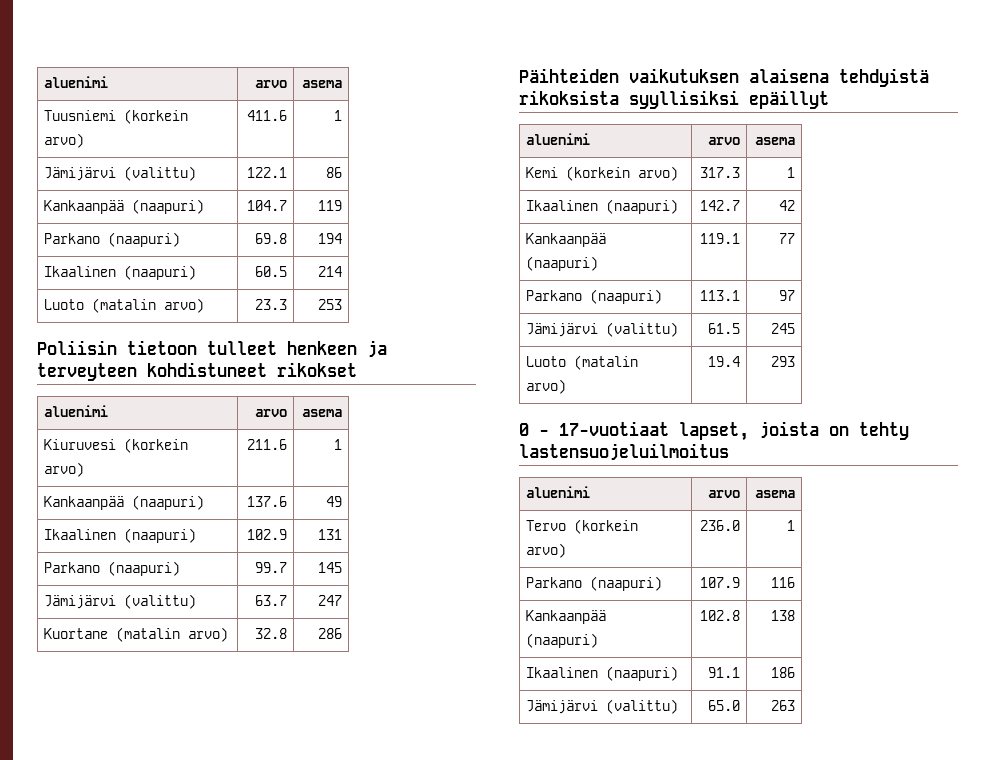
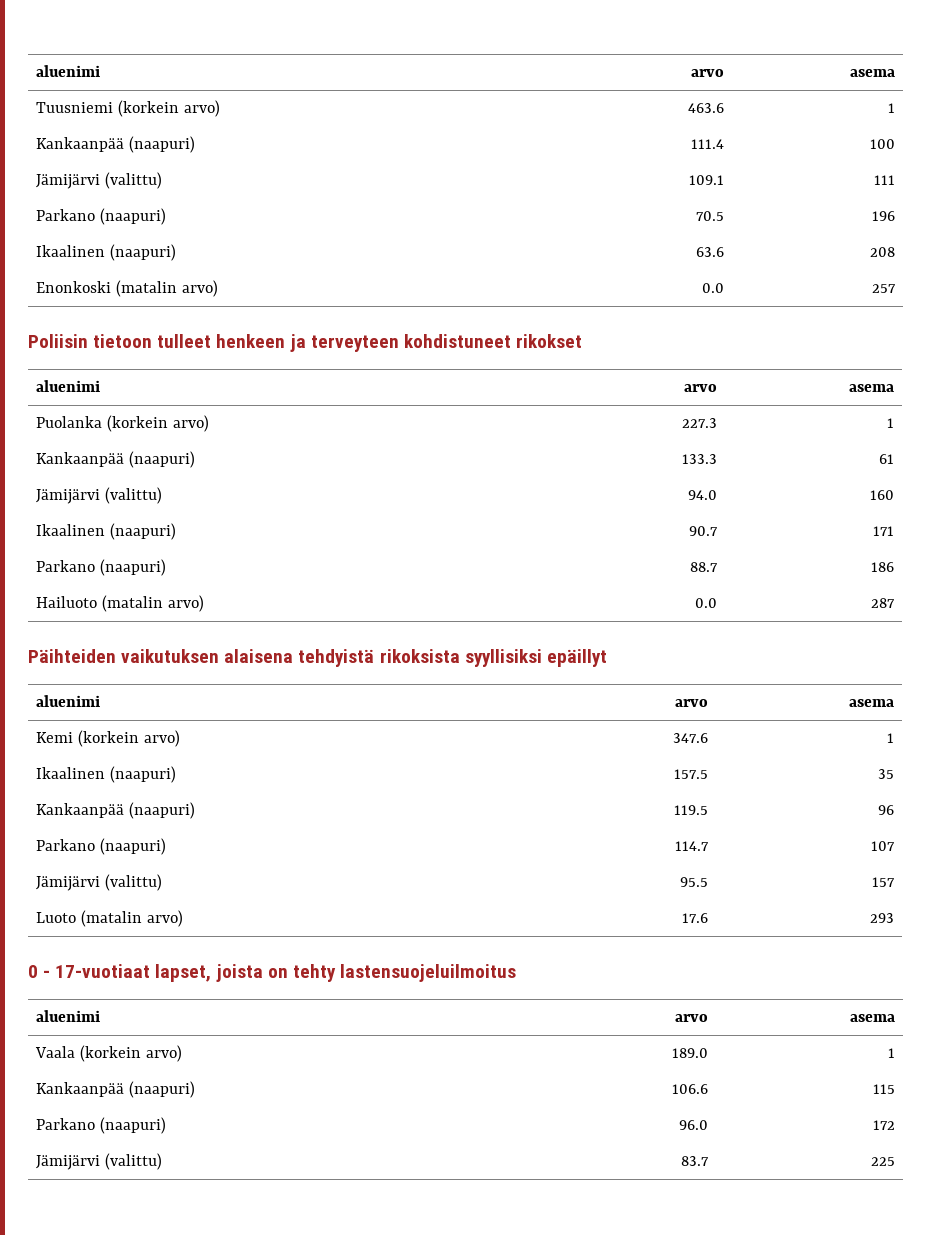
[246,110,287,121] [333,110,342,121] [44,166,197,181] [246,167,287,178] [325,167,342,178] [44,199,205,214] [246,200,287,211] [317,200,342,211] [44,232,181,247] [254,233,287,244] [317,233,342,244] [44,265,197,280] [254,266,287,277] [317,266,342,277] [44,298,205,313] [254,299,287,310] [317,299,342,310] 411.6 | 1 // Jämijärvi (valittu) | 122.1 | 86 // Kankaanpää (naapuri) | 104.7 | 119 // Parkano (naapuri) | 69.8 | 194 // Ikaalinen (naapuri) | 60.5 | 214 // Luoto (matalin arvo) | 23.3 | 253 -> [687,103,724,113] [887,103,895,113] [36,136,195,153] [690,139,724,149] [869,139,895,149] [36,172,162,189] [688,175,724,185] [873,175,895,185] [36,208,166,225] [695,211,724,221] [871,211,895,221] [36,244,176,261] [695,247,724,257] [869,247,895,257] [36,280,218,297] [701,283,724,293] [871,284,896,293] 463.6 | 1 // Kankaanpää (naapuri) | 111.4 | 100 // Jämijärvi (valittu) | 109.1 | 111 // Parkano (naapuri) | 70.5 | 196 // Ikaalinen (naapuri) | 63.6 | 208 // Enonkoski (matalin arvo) | 0.0 | 257
[44,438,189,453] [44,462,85,477] [246,439,287,450] [333,439,342,450] [44,495,205,510] [246,496,287,507] [325,496,342,507] [44,528,197,543] [246,529,287,540] [317,529,342,540] [44,561,181,576] [254,562,287,573] [317,562,342,573] [44,594,197,609] [254,595,287,606] [317,595,342,606] [44,627,229,642] [254,628,287,639] [317,628,342,639] Kiuruvesi (korkein arvo) | 211.6 | 1 // Kankaanpää (naapuri) | 137.6 | 49 // Ikaalinen (naapuri) | 102.9 | 131 // Parkano (naapuri) | 99.7 | 145 // Jämijärvi (valittu) | 63.7 | 247 // Kuortane (matalin arvo) | 32.8 | 286 -> [36,415,209,432] [681,418,717,428] [886,418,894,428] [36,451,195,468] [681,454,717,464] [878,454,894,464] [36,487,162,504] [687,490,717,500] [869,490,894,500] [36,523,176,540] [688,526,718,536] [872,526,894,536] [36,559,166,576] [689,562,718,572] [870,562,894,572] [36,595,204,612] [694,598,717,608] [870,598,895,608] Puolanka (korkein arvo) | 227.3 | 1 // Kankaanpää (naapuri) | 133.3 | 61 // Jämijärvi (valittu) | 94.0 | 160 // Ikaalinen (naapuri) | 90.7 | 171 // Parkano (naapuri) | 88.7 | 186 // Hailuoto (matalin arvo) | 0.0 | 287
[699,167,740,178] 317.3 -> [672,733,708,743] 347.6
[699,200,740,211] [778,200,795,211] [526,233,607,247] [526,256,599,271] [699,233,740,244] [778,233,795,244] [526,289,663,304] [699,290,740,301] [778,290,795,301] [526,322,679,337] [707,323,740,334] [770,323,795,334] [526,355,639,370] [526,379,567,394] [707,356,740,367] 142.7 | 42 // Kankaanpää (naapuri) | 119.1 | 77 // Parkano (naapuri) | 113.1 | 97 // Jämijärvi (valittu) | 61.5 | 245 // Luoto (matalin arvo) | 19.4 -> [673,769,708,779] [877,769,894,779] [36,802,195,819] [673,805,708,815] [877,805,894,815] [36,838,166,855] [674,841,709,851] [870,841,895,851] [36,874,162,891] [679,877,708,887] [871,877,895,887] [36,910,183,927] [681,913,708,923] 157.5 | 35 // Kankaanpää (naapuri) | 119.5 | 96 // Parkano (naapuri) | 114.7 | 107 // Jämijärvi (valittu) | 95.5 | 157 // Luoto (matalin arvo) | 17.6
[526,519,639,534] [526,543,567,558] [699,520,740,531] [786,520,795,531] [526,576,663,591] [699,577,740,588] [770,577,795,588] [526,610,607,624] [526,633,599,648] [699,610,740,621] [770,610,795,621] [526,666,679,681] [707,667,740,678] [770,667,795,678] [526,699,679,714] [707,700,740,711] [770,700,795,711] Tervo (korkein arvo) | 236.0 | 1 // Parkano (naapuri) | 107.9 | 116 // Kankaanpää (naapuri) | 102.8 | 138 // Ikaalinen (naapuri) | 91.1 | 186 // Jämijärvi (valittu) | 65.0 | 263 -> [35,1045,182,1062] [671,1048,708,1058] [887,1048,895,1058] [36,1081,195,1098] [671,1084,708,1094] [872,1084,895,1094] [36,1117,166,1134] [678,1120,708,1130] [872,1120,895,1130] [36,1153,162,1170] [680,1156,709,1166] [870,1157,895,1166] Vaala (korkein arvo) | 189.0 | 1 // Kankaanpää (naapuri) | 106.6 | 115 // Parkano (naapuri) | 96.0 | 172 // Jämijärvi (valittu) | 83.7 | 225

